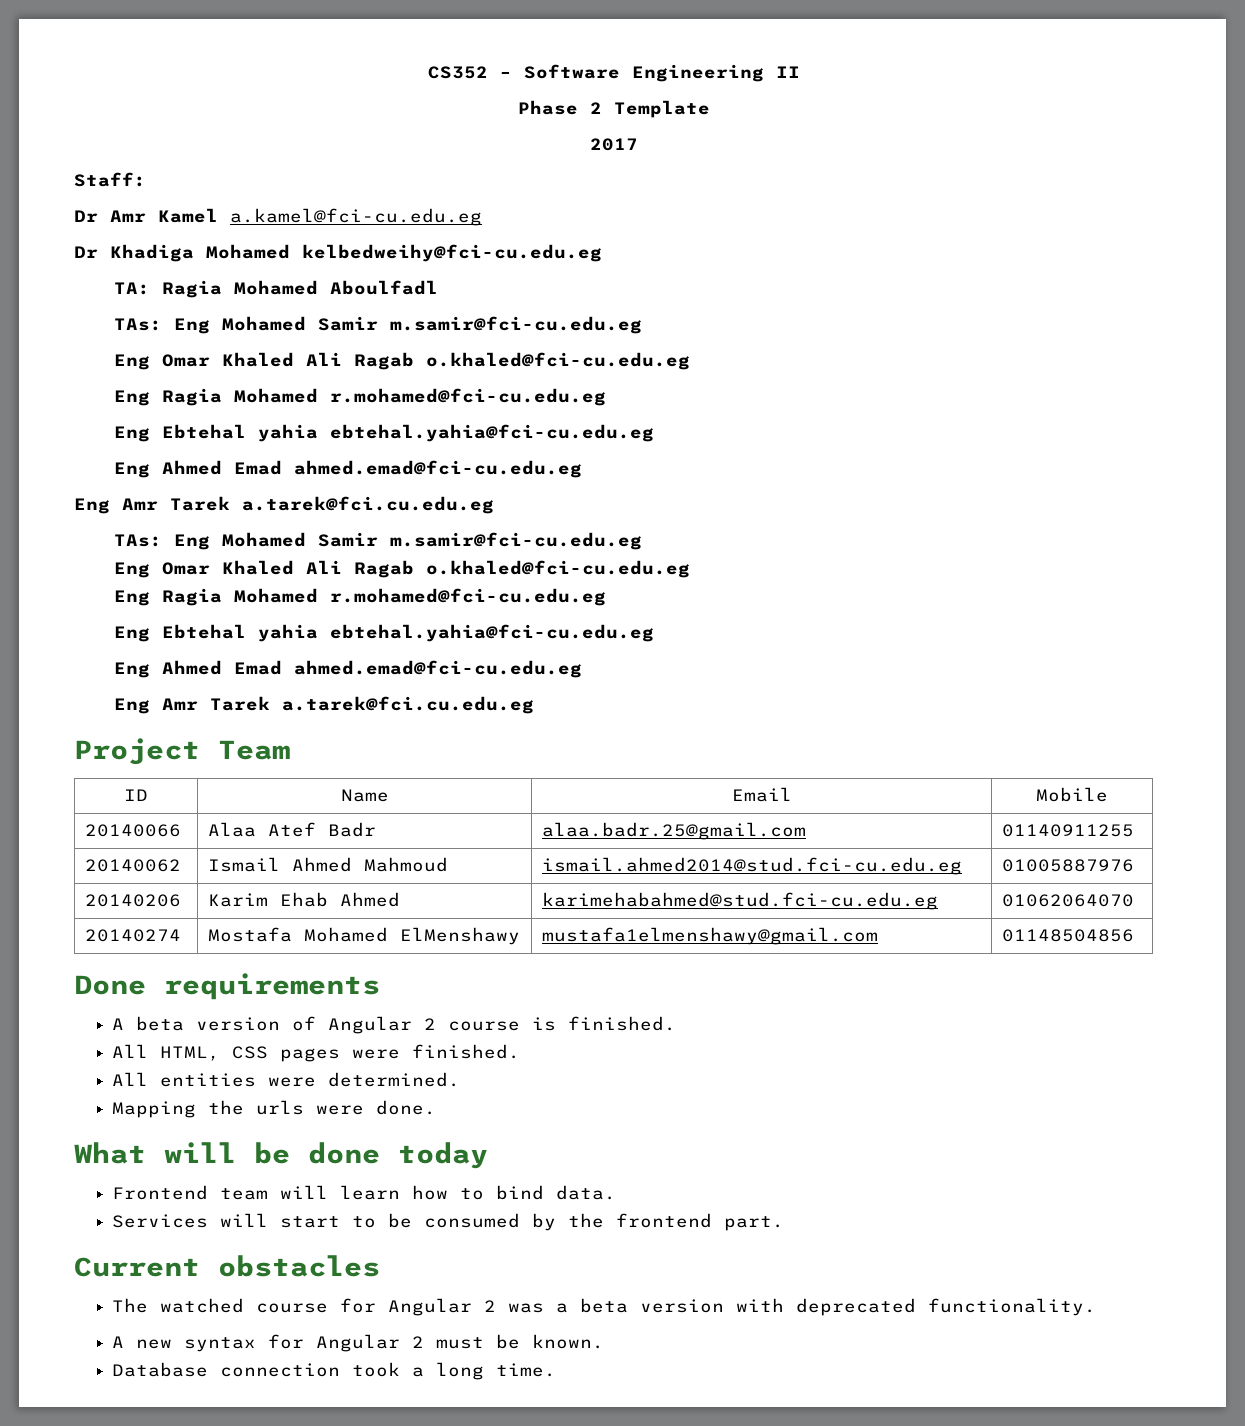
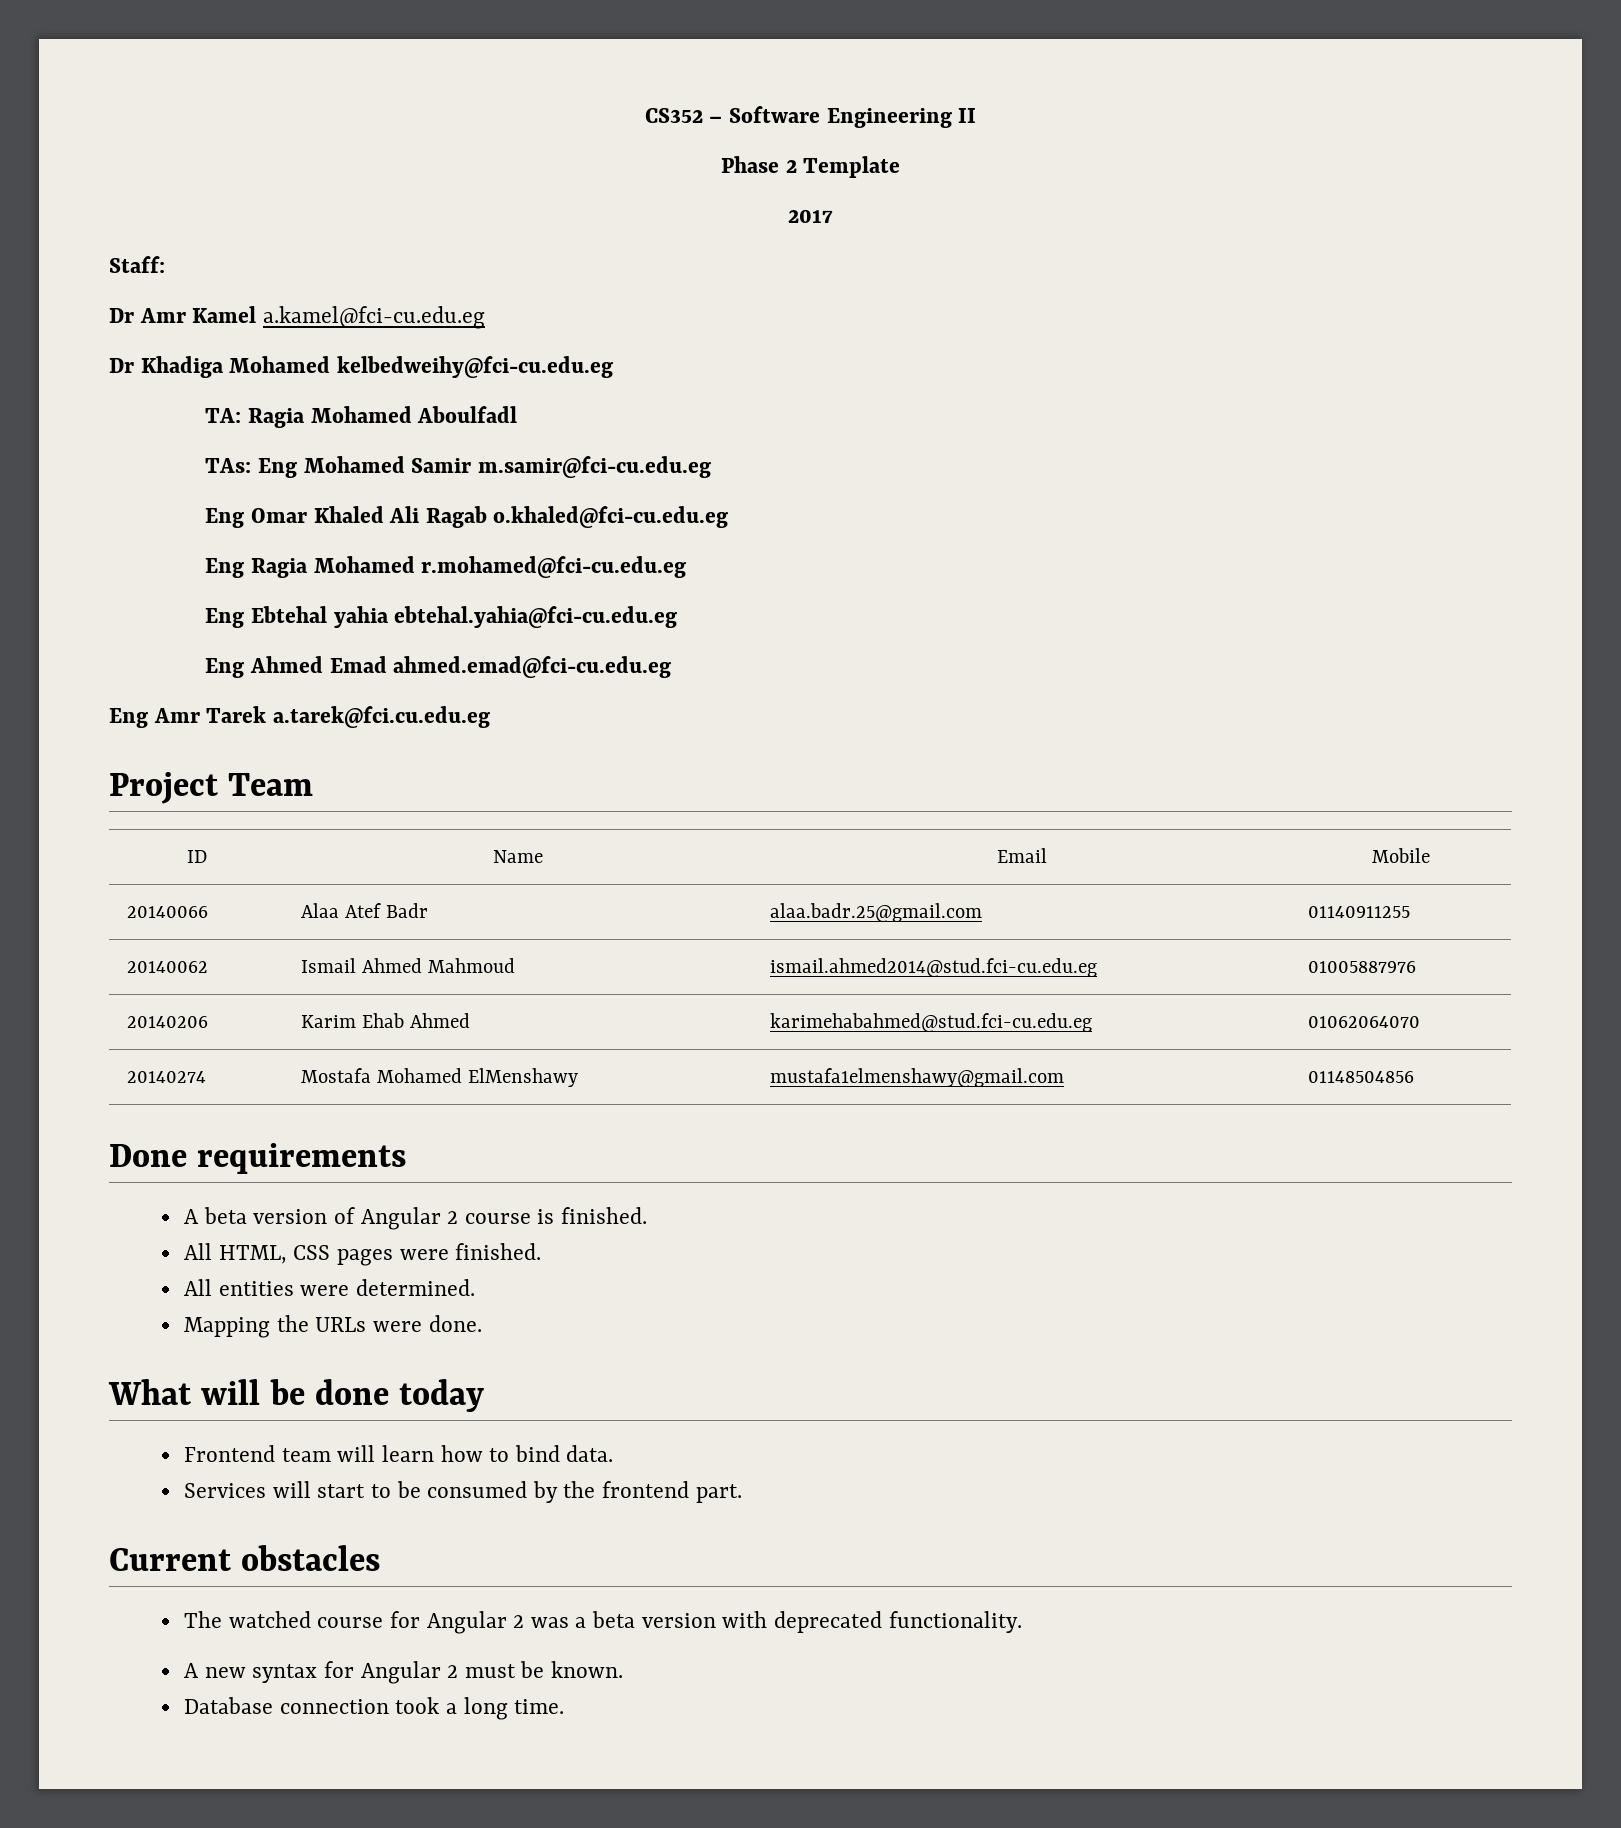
[114,532,643,550] [114,560,691,578] [114,588,607,606] [114,624,655,642] [114,660,583,678] [114,696,535,714] // TAs: Eng Mohamed Samir m.samir@fci-cu.edu.eg // Eng Omar Khaled Ali Ragab o.khaled@fci-cu.edu.eg // Eng Ragia Mohamed r.mohamed@fci-cu.edu.eg // Eng Ebtehal yahia ebtehal.yahia@fci-cu.edu.eg // Eng Ahmed Emad ahmed.emad@fci-cu.edu.eg // Eng Amr Tarek a.tarek@fci.cu.edu.eg -> (490, 717) none
[256,1100,305,1115] urls -> [315,1317,367,1332] URLs

